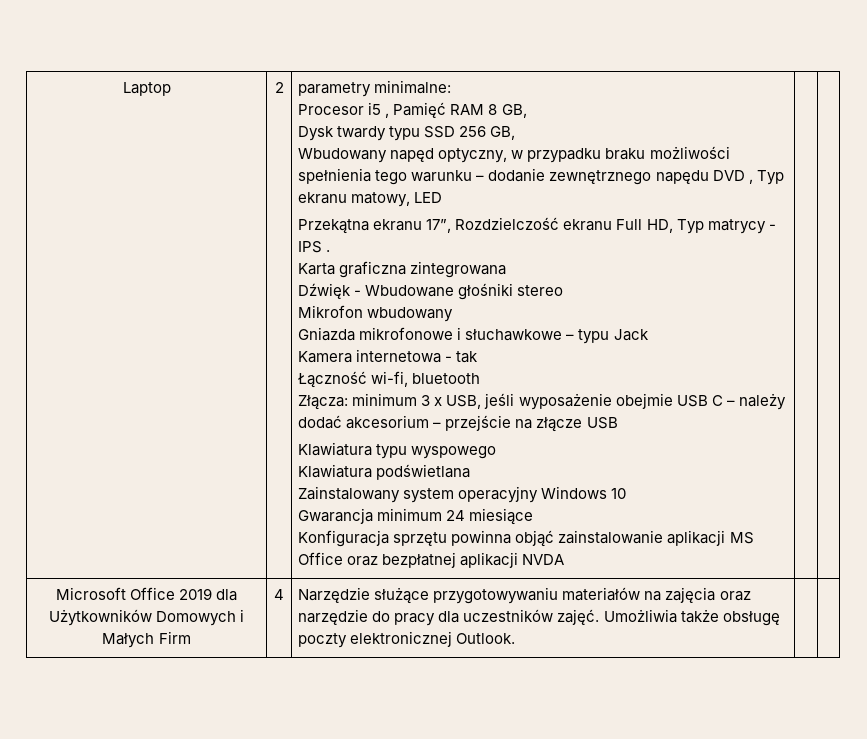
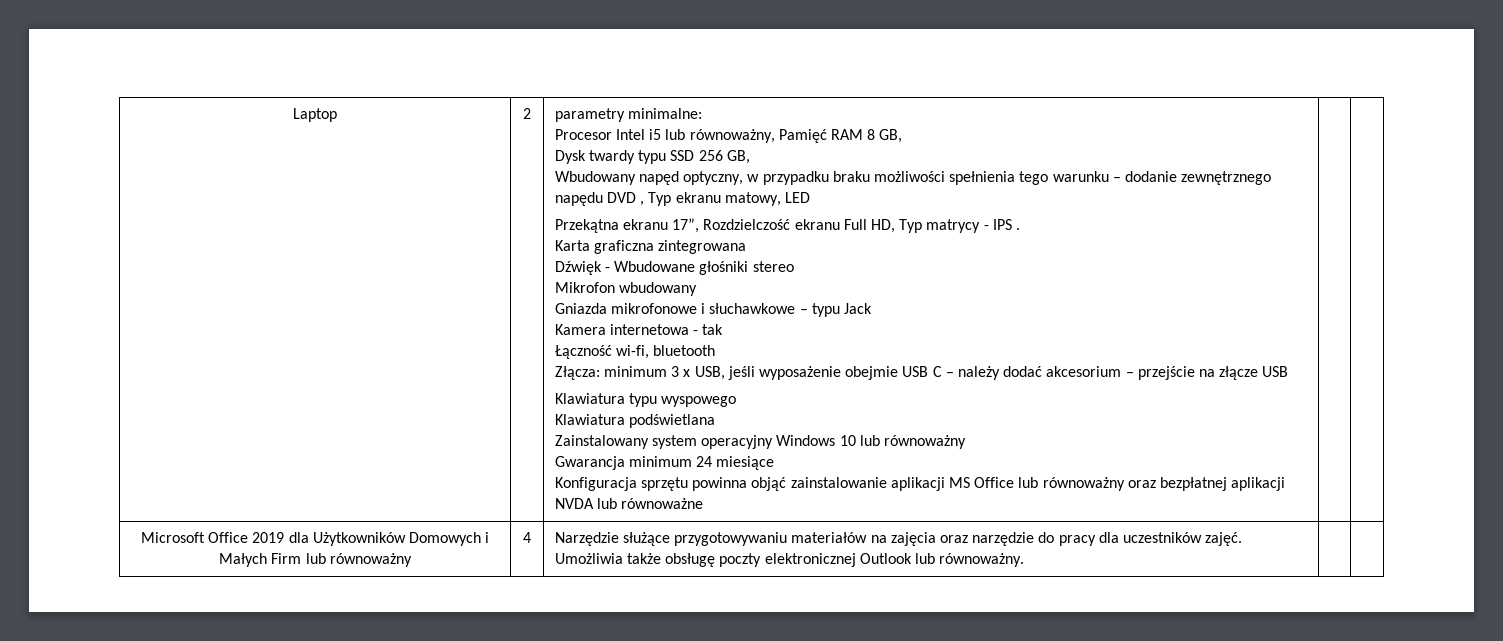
[368,102,390,118] i5 , -> [616,129,775,143] Intel i5 lub równoważny,
(627, 493) none -> [859,435,967,449] lub równoważny
(344, 558) none -> [1018,477,1125,491] lub równoważny
(565, 559) none -> [597,498,704,509] lub równoważne
(191, 637) none -> [305,553,412,567] lub równoważny
[456,633,516,644] Outlook. -> [859,553,1025,567] Outlook lub równoważny.

